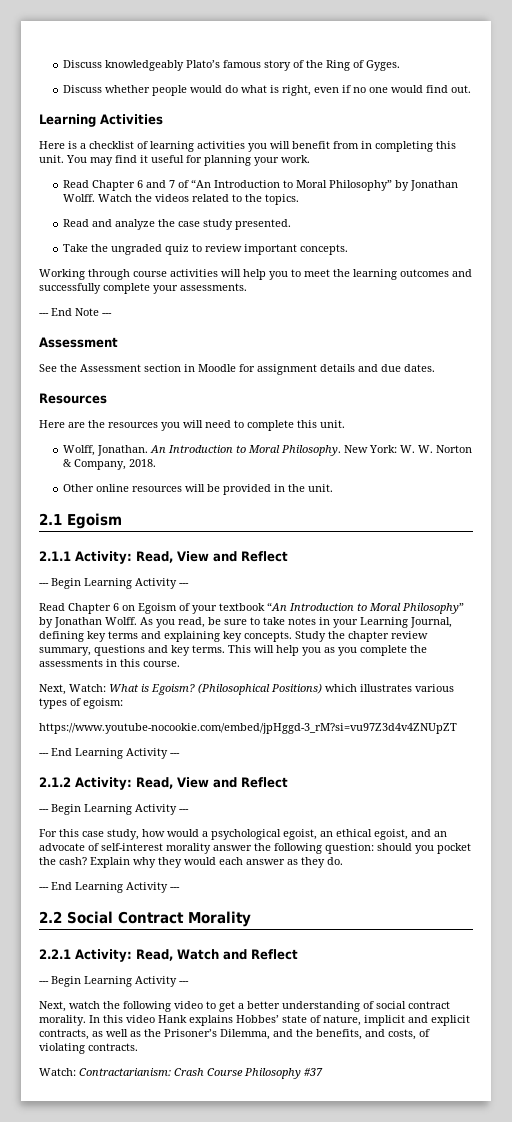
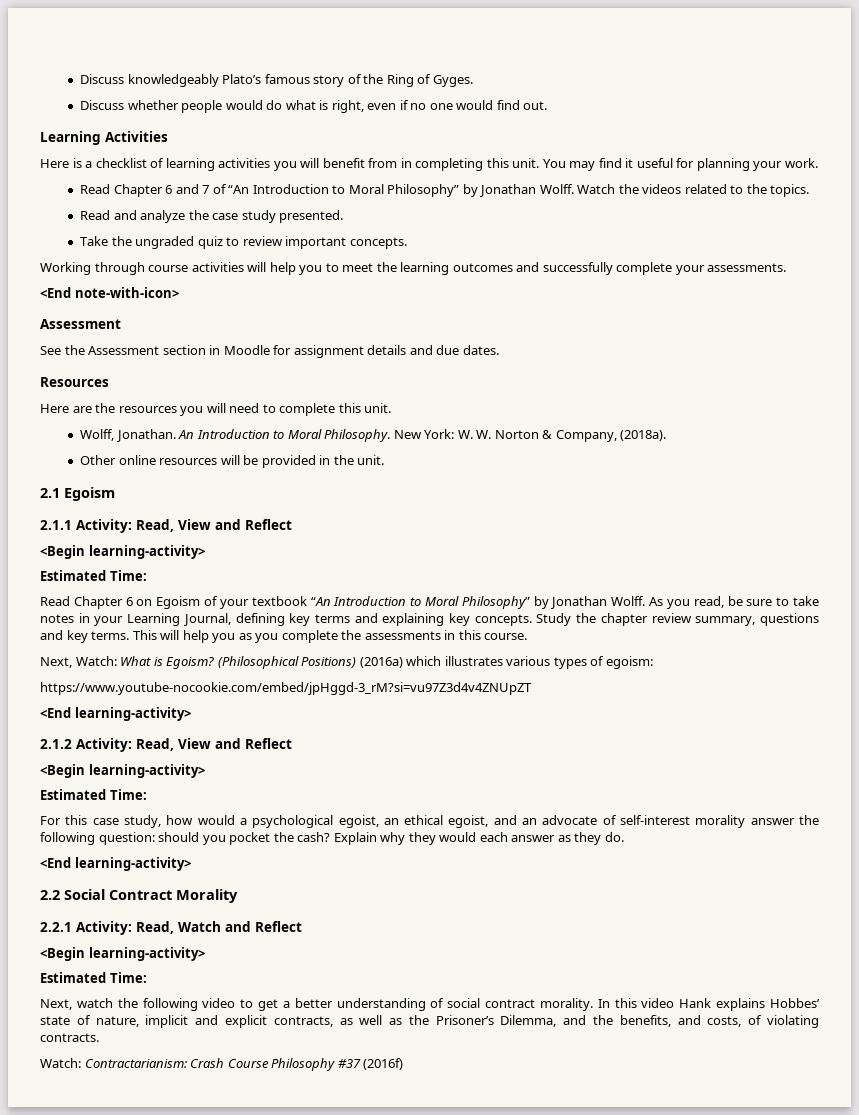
[39,308,112,316] --- End Note --- -> [40,287,179,298] <End note-with-icon>
[129,459,157,467] 2018. -> [620,430,667,441] (2018a).
[39,578,189,589] --- Begin Learning Activity --- -> [40,545,205,559] [40,570,147,581] <Begin learning-activity> // Estimated Time:
(322, 688) none -> [359,657,403,668] (2016a)
[39,748,180,759] --- End Learning Activity --- -> [40,707,191,721] <End learning-activity>
[39,804,189,815] --- Begin Learning Activity --- -> [40,764,205,778] [40,789,147,800] <Begin learning-activity> // Estimated Time:
[39,882,180,893] --- End Learning Activity --- -> [40,857,191,871] <End learning-activity>
[39,976,189,987] --- Begin Learning Activity --- -> [40,947,205,961] [40,972,147,983] <Begin learning-activity> // Estimated Time:
(323, 1072) none -> [363,1058,404,1070] (2016f)

